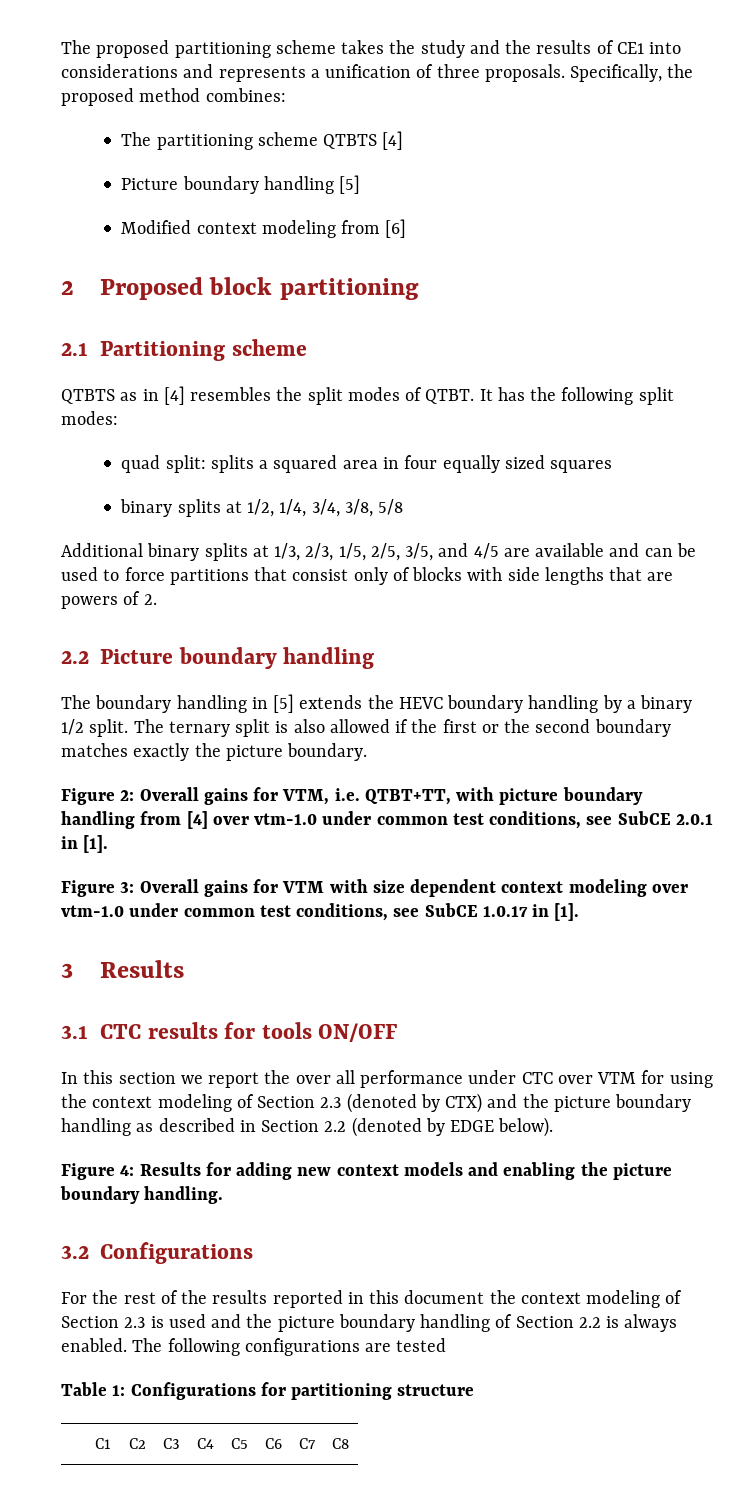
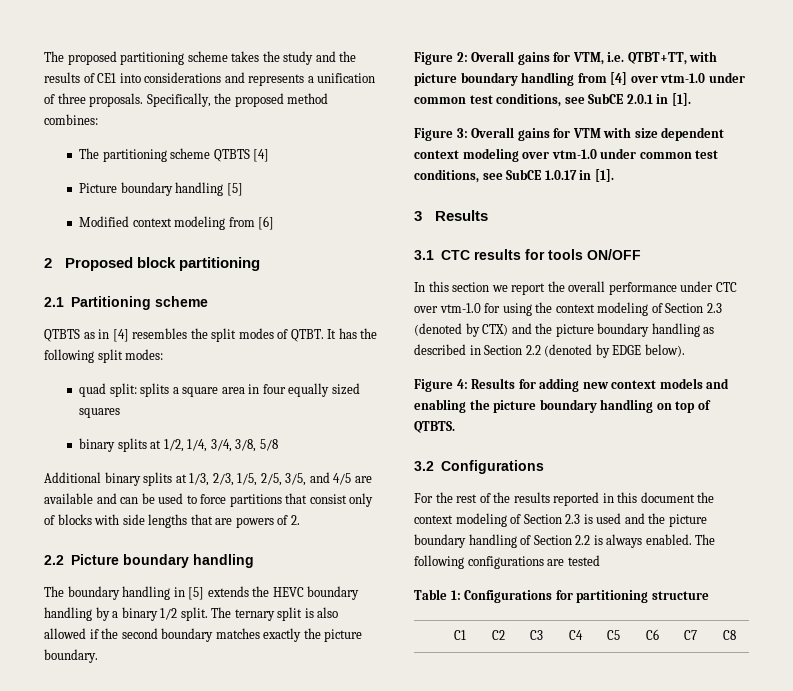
[273,455,338,473] squared -> [182,387,219,397] square
[442,719,531,733] first or the -> (119, 633) none
[295,1070,355,1084] over all -> [568,281,606,292] overall
[597,1072,637,1084] VTM -> [439,303,481,313] vtm-1.0
[144,1186,224,1204] handling. -> [600,399,711,413] [414,421,455,433] handling on top of QTBTS.

